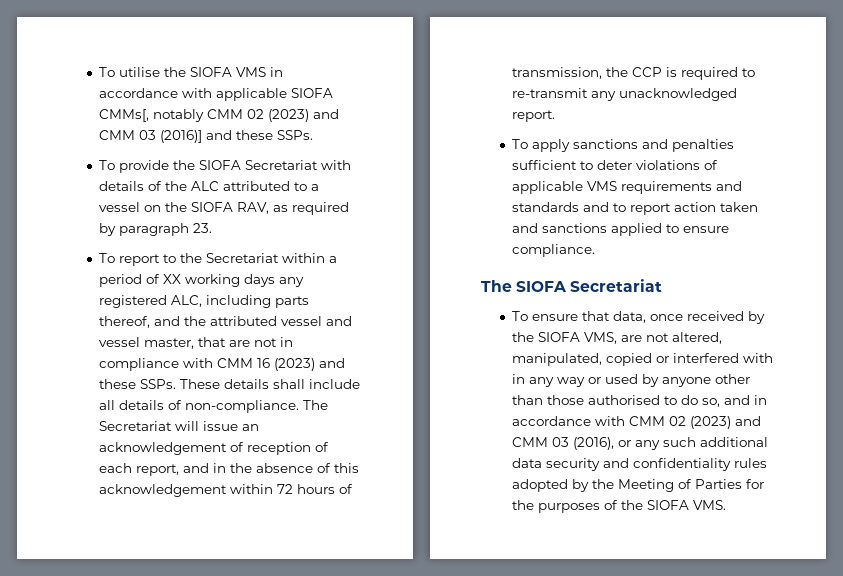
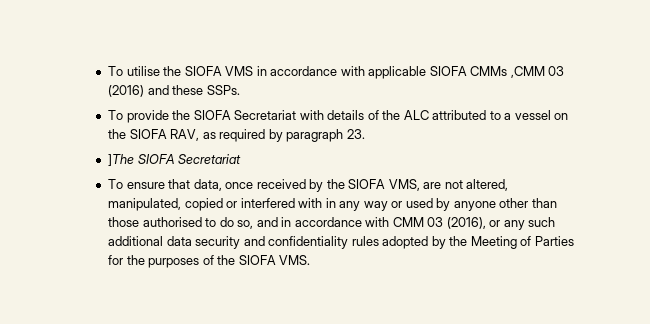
[98,109,339,122] [98,130,202,143] CMMs[, notably CMM 02 (2023) and CMM 03 (2016)] -> [470,66,565,78] [108,85,145,97] CMMs ,CMM 03 (2016)
[98,253,337,266] [98,274,304,287] [98,295,309,308] [98,316,352,328] [98,337,293,349] [98,358,345,371] [98,379,360,389] [98,400,328,413] [98,421,259,431] [98,442,329,455] [98,463,359,476] [98,484,353,497] [511,67,755,80] [511,88,737,101] [511,110,555,122] [511,139,734,152] [511,160,718,170] [511,181,742,194] [511,202,758,215] [511,223,729,236] [511,244,595,257] [481,280,512,292] To report to the Secretariat within a period of XX working days any registered ALC, including parts thereof, and the attributed vessel and vessel master, that are not in compliance with CMM 16 (2023) and these SSPs. These details shall include all details of non-compliance. The Secretariat will issue an acknowledgement of reception of each report, and in the absence of this acknowledgement within 72 hours of transmission, the CCP is required to re-transmit any unacknowledged report. // To apply sanctions and penalties sufficient to deter violations of applicable VMS requirements and standards and to report action taken and sanctions applied to ensure compliance. // The -> [108,154,135,166] ]The
[668,416,761,429] [511,437,548,447] 02 (2023) and CMM -> (424, 222) none

